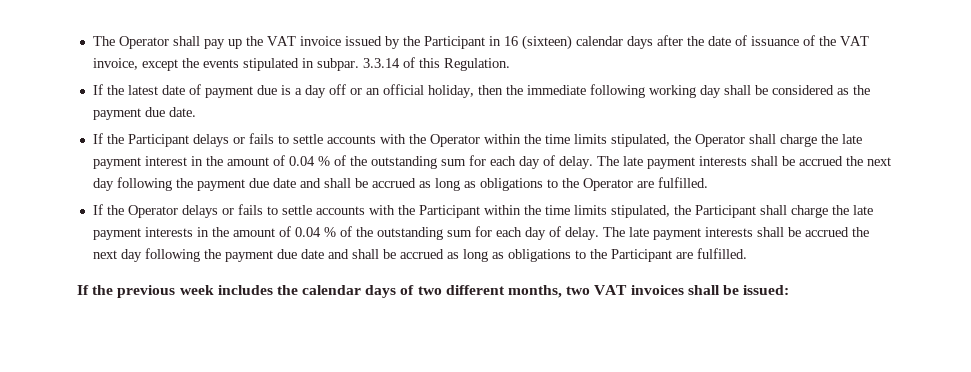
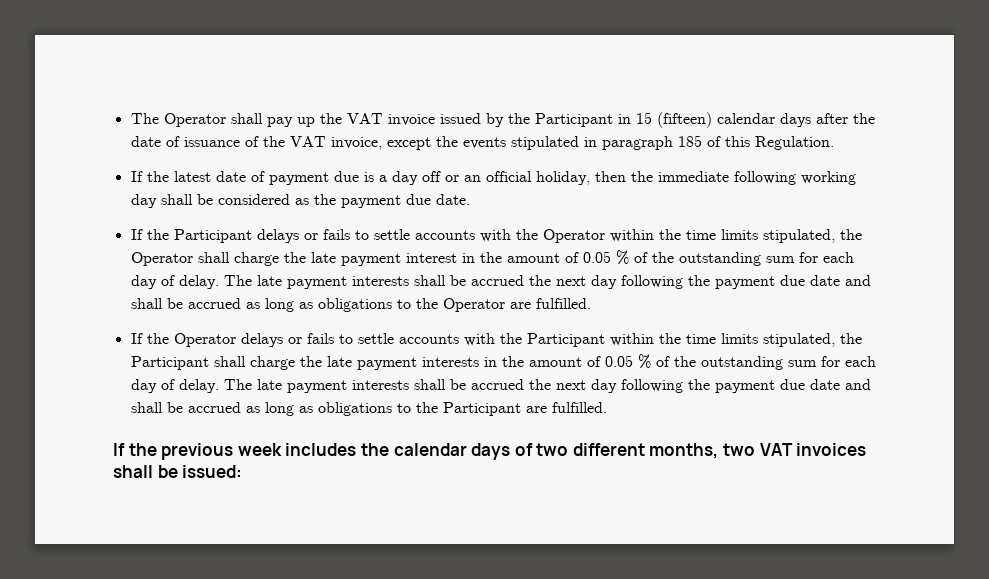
[503,35,572,50] 16 (sixteen) -> [635,112,712,128] 15 (fifteen)
[316,58,400,71] subpar. 3.3.14 -> [601,135,702,150] paragraph 185
[288,156,315,166] 0.04 -> [582,251,611,263] 0.05
[294,227,321,237] 0.04 -> [604,355,633,367] 0.05

